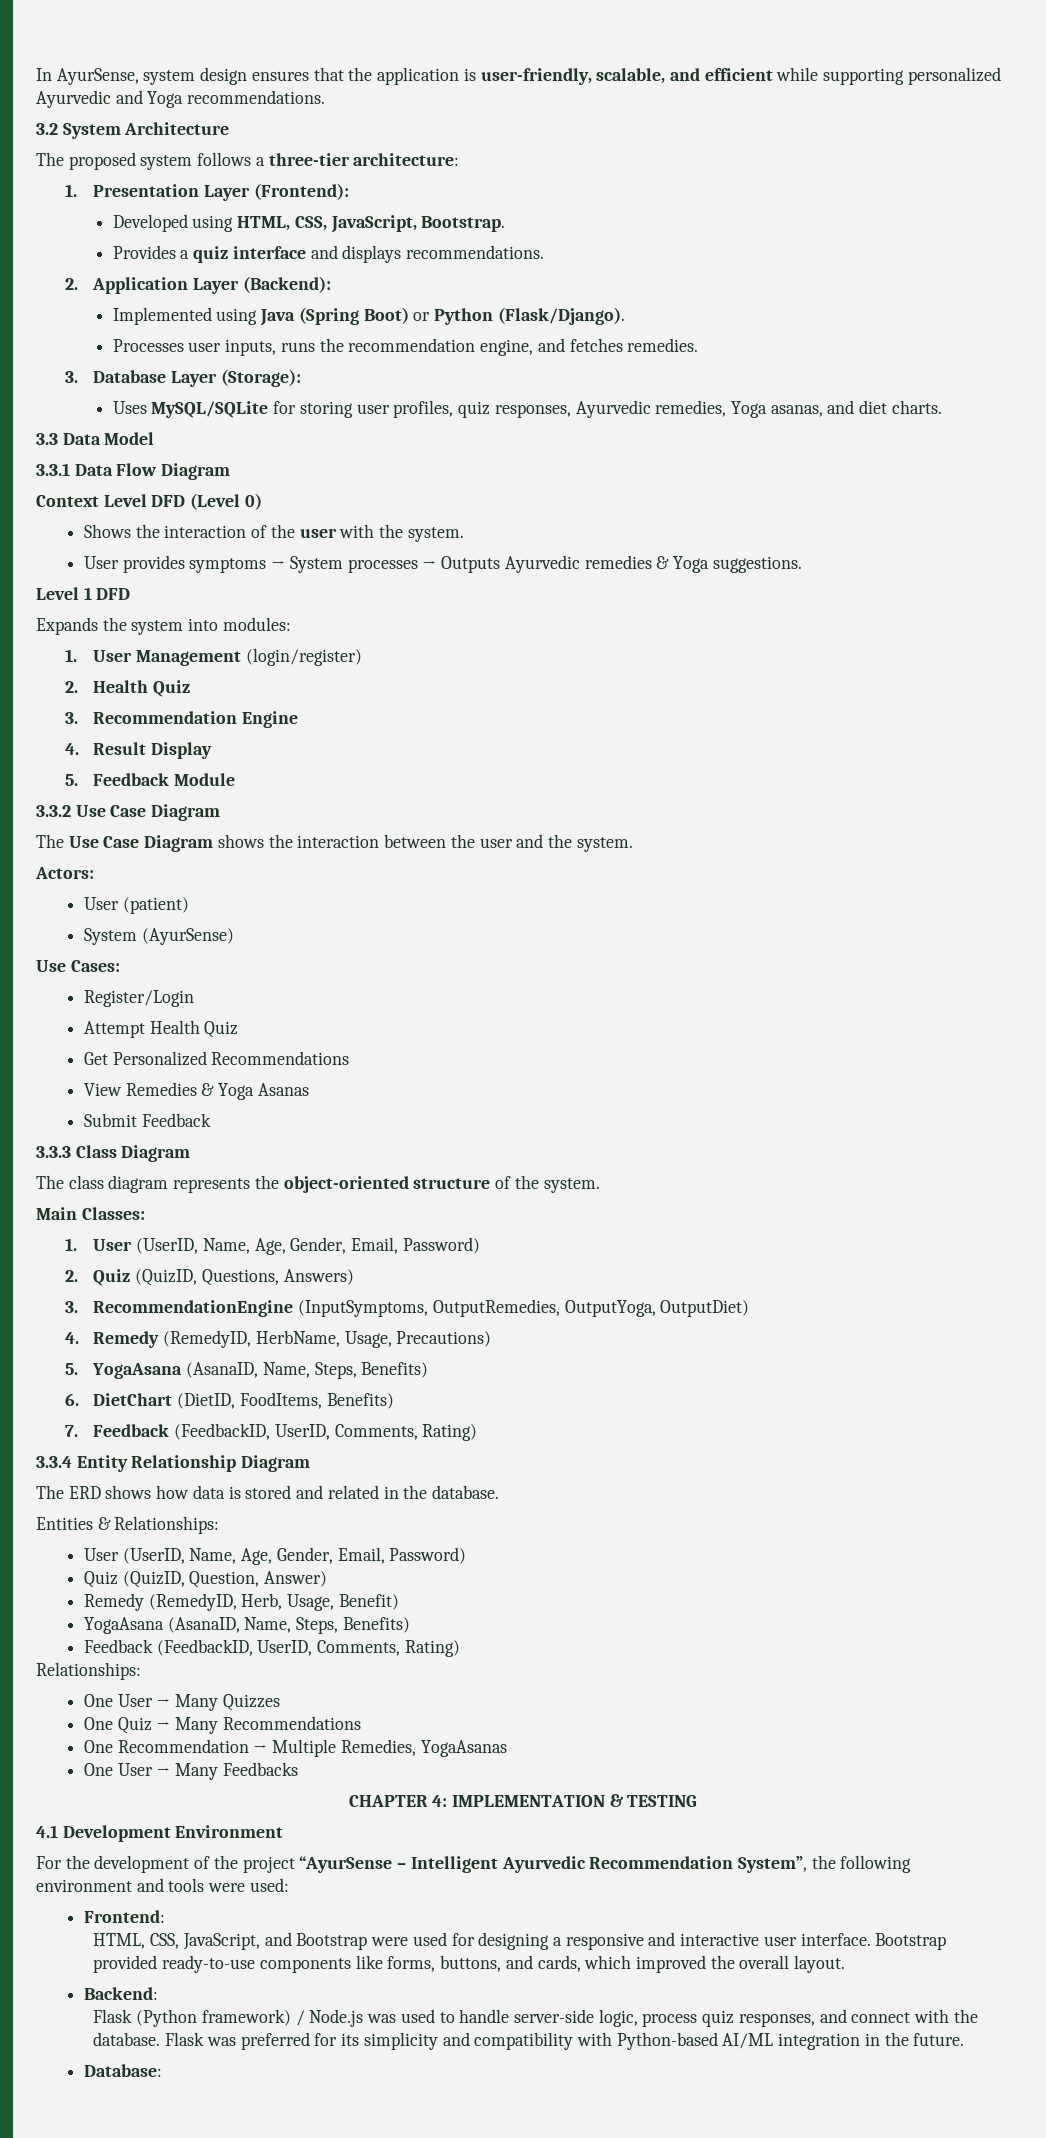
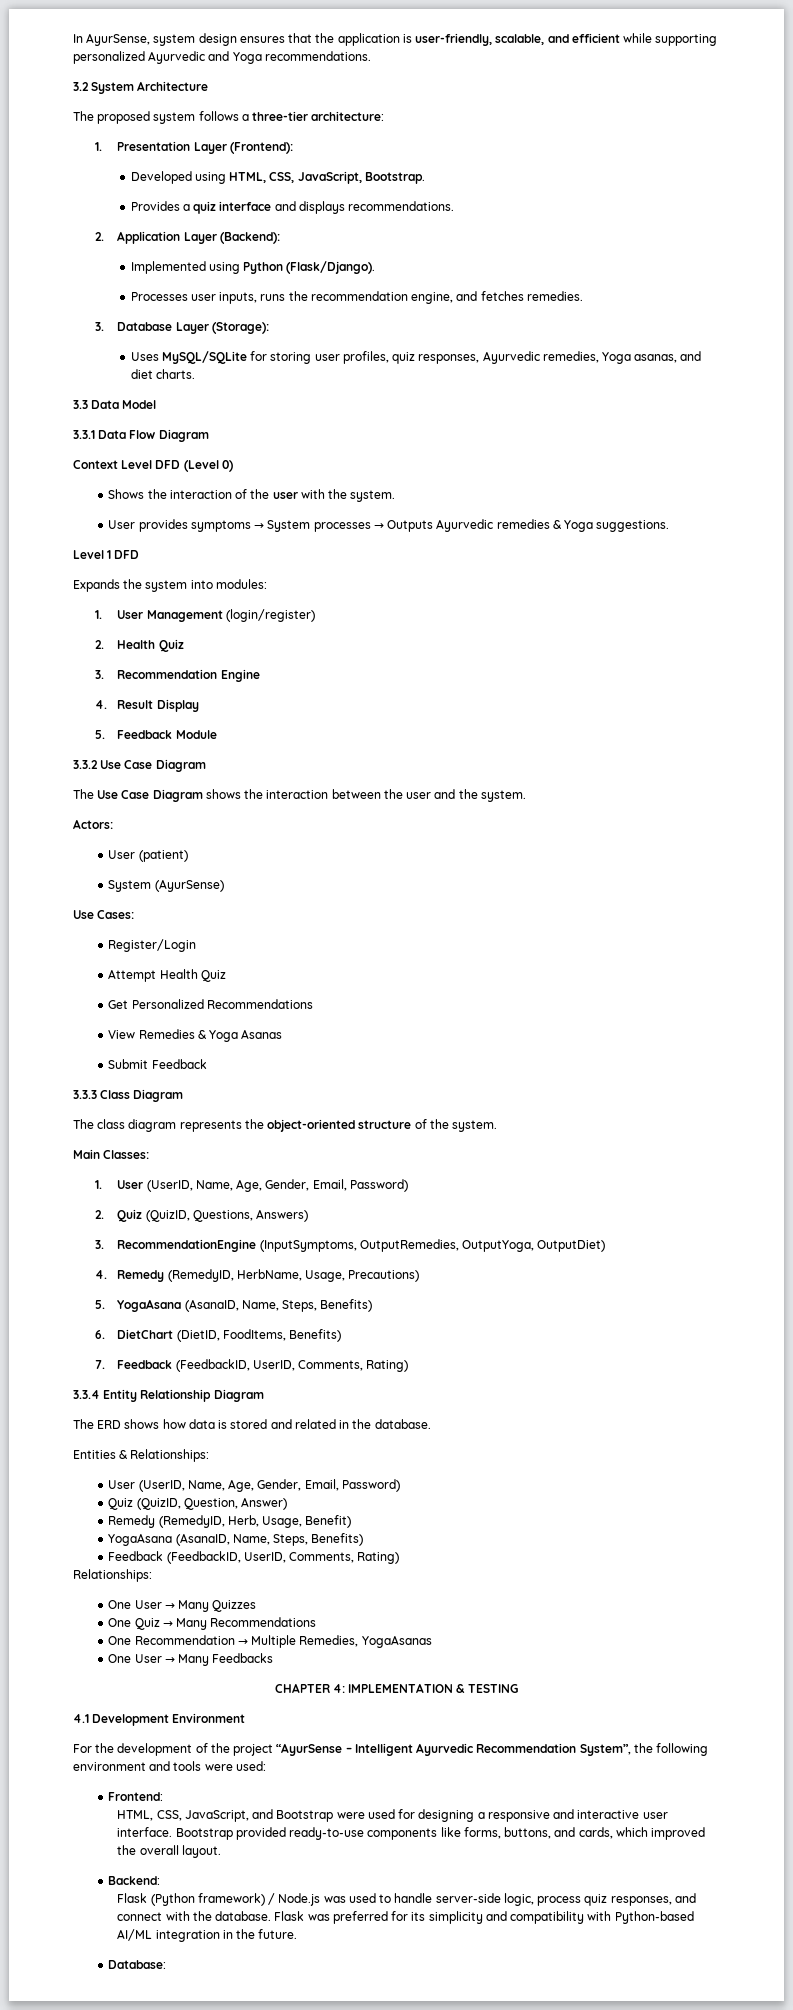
[260,307,431,326] Java (Spring Boot) or -> (240, 268) none

